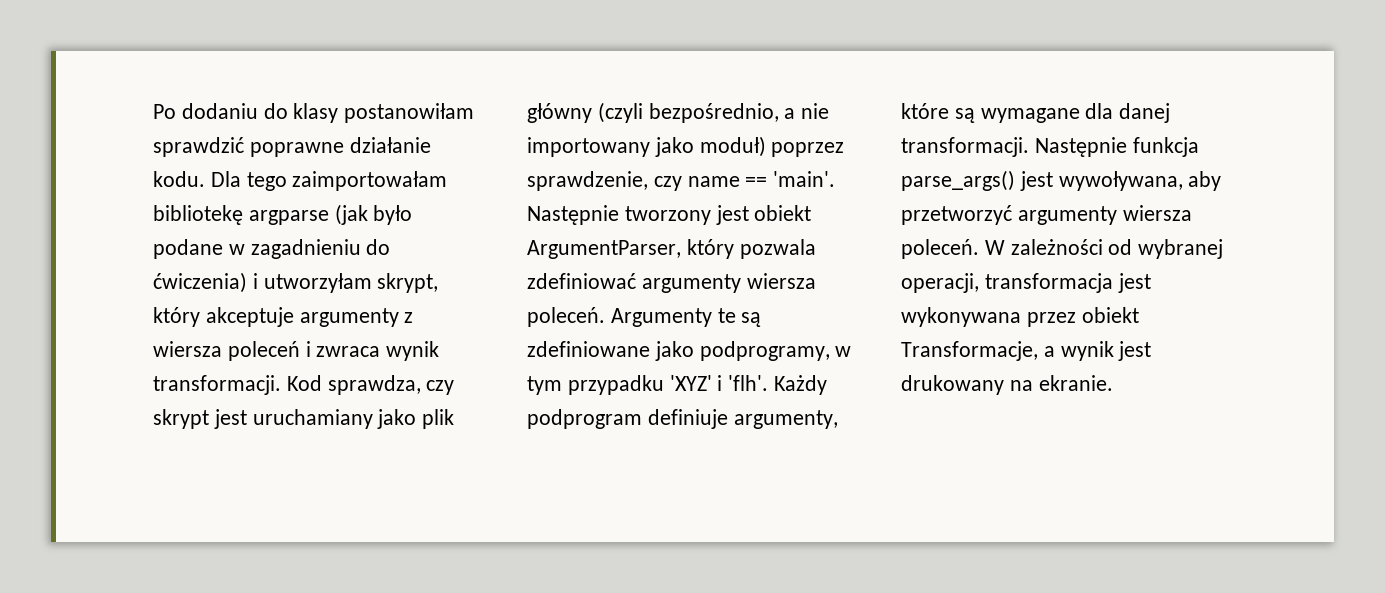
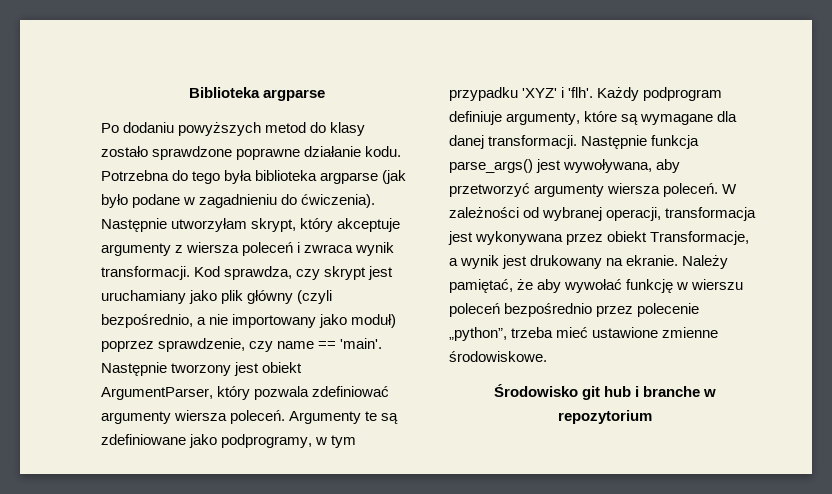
[153,103,475,123] [153,137,431,157] [153,171,448,191] [153,205,243,225] Po dodaniu do klasy postanowiłam sprawdzić poprawne działanie kodu. Dla tego zaimportowałam bibliotekę -> [188,87,326,101] [101,122,366,136] [101,146,402,160] [101,170,318,184] Biblioteka argparse // Po dodaniu powyższych metod do klasy zostało sprawdzone poprawne działanie kodu. Potrzebna do tego była biblioteka
[153,272,258,293] ćwiczenia) i -> [301,194,376,208] [101,218,167,232] ćwiczenia). Następnie
(1113, 383) none -> [682,255,729,269] [449,279,744,293] [449,303,700,317] [449,327,719,341] [449,351,547,362] [493,384,717,400] [558,410,652,424] Należy pamiętać, że aby wywołać funkcję w wierszu poleceń bezpośrednio przez polecenie „python”, trzeba mieć ustawione zmienne środowiskowe. // Środowisko git hub i branche w repozytorium

